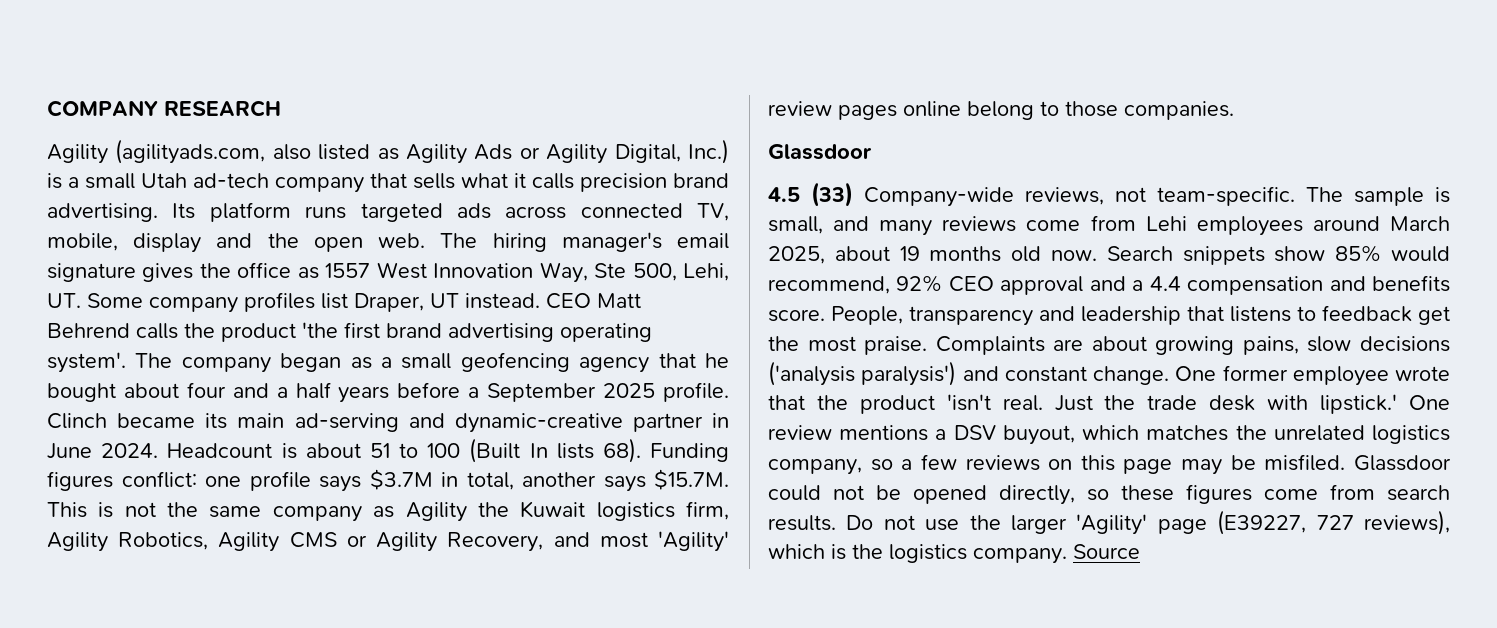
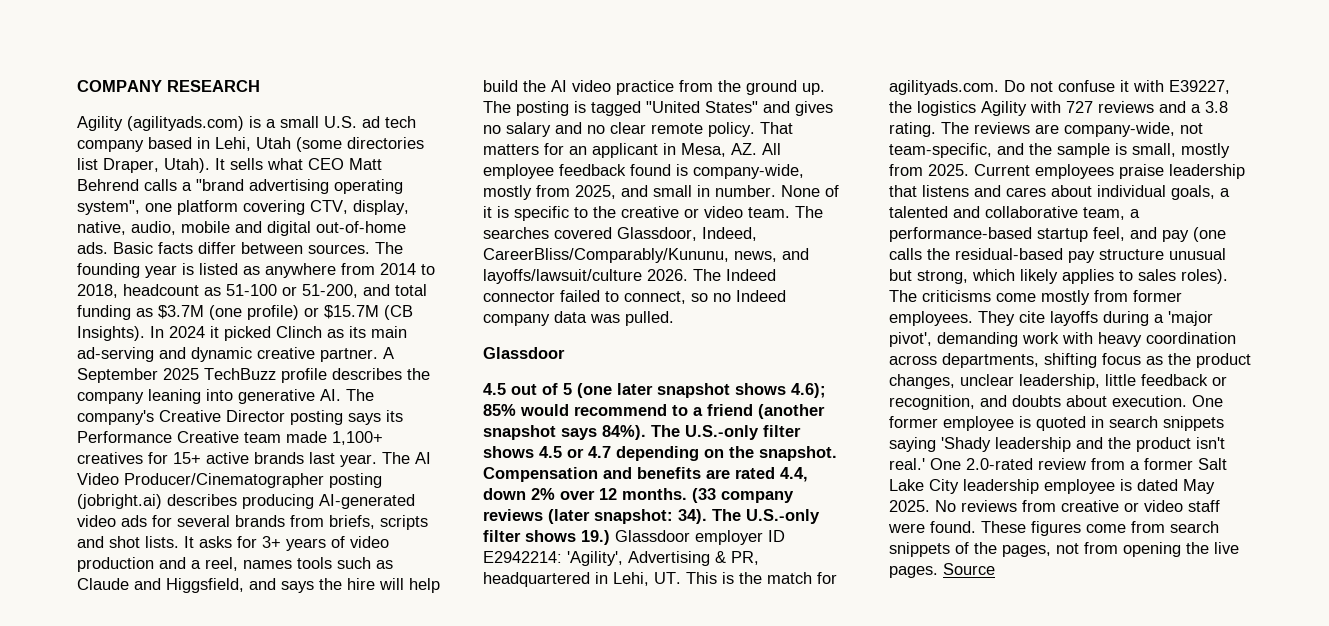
[115,139,729,164] [47,173,729,193] [47,202,729,222] [47,232,729,253] [47,262,730,283] [47,292,641,313] [47,322,652,342] [47,352,729,373] [47,382,729,403] [47,413,729,433] [47,438,729,463] [47,469,729,492] [47,501,729,522] [47,531,729,552] [768,101,1234,120] [768,144,872,160] [768,182,1450,207] [768,215,1450,236] [768,245,1450,265] [768,275,1450,295] [768,305,1450,326] [768,336,1450,355] [768,361,1450,386] [768,394,1450,414] [768,425,1450,445] [768,454,1451,475] [768,484,1450,505] [768,510,1450,535] [768,544,1067,564] (agilityads.com, also listed as Agility Ads or Agility Digital, Inc.) is a small Utah ad-tech company that sells what it calls precision brand advertising. Its platform runs targeted ads across connected TV, mobile, display and the open web. The hiring manager's email signature gives the office as 1557 West Innovation Way, Ste 500, Lehi, UT. Some company profiles list Draper, UT instead. CEO Matt Behrend calls the product 'the first brand advertising operating system'. The company began as a small geofencing agency that he bought about four and a half years before a September 2025 profile. Clinch became its main ad-serving and dynamic-creative partner in June 2024. Headcount is about 51 to 100 (Built In lists 68). Funding figures conflict: one profile says $3.7M in total, another says $15.7M. This is not the same company as Agility the Kuwait logistics firm, Agility Robotics, Agility CMS or Agility Recovery, and most 'Agility' review pages online belong to those companies. // Glassdoor // 4.5 (33) Company-wide reviews, not team-specific. The sample is small, and many reviews come from Lehi employees around March 2025, about 19 months old now. Search snippets show 85% would recommend, 92% CEO approval and a 4.4 compensation and benefits score. People, transparency and leadership that listens to feedback get the most praise. Complaints are about growing pains, slow decisions ('analysis paralysis') and constant change. One former employee wrote that the product 'isn't real. Just the trade desk with lipstick.' One review mentions a DSV buyout, which matches the unrelated logistics company, so a few reviews on this page may be misfiled. Glassdoor could not be opened directly, so these figures come from search results. Do not use the larger 'Agility' page (E39227, 727 reviews), which is the logistics company. -> [127,116,416,131] [77,137,424,152] [77,158,382,173] [77,179,403,194] [77,200,409,215] [77,221,406,236] [77,242,403,254] [77,263,435,278] [77,284,427,298] [77,305,413,320] [77,326,407,341] [77,347,394,362] [77,368,430,383] [77,389,374,404] [77,410,403,425] [77,431,383,445] [77,452,431,467] [77,473,382,488] [77,494,415,509] [77,515,428,530] [77,536,389,551] [77,557,393,572] [77,578,440,593] [483,80,825,95] [483,101,833,116] [483,122,793,137] [483,143,781,158] [483,164,804,179] [483,185,839,200] [483,206,823,221] [483,227,757,241] [483,248,809,263] [483,269,776,284] [483,290,786,304] [483,311,674,326] [483,347,565,359] [483,383,826,398] [483,404,825,419] [483,425,801,440] [483,446,837,461] [483,467,808,482] [483,488,794,503] [483,509,820,524] [483,530,785,545] [483,551,759,566] [483,572,837,587] [889,80,1230,95] [889,101,1228,116] [889,122,1203,137] [889,143,1230,158] [889,164,1245,179] [889,185,1230,200] [889,206,1140,220] [889,227,1226,242] [889,248,1226,263] [889,269,1228,284] [889,290,1182,305] [889,311,1213,326] [889,332,1236,347] [889,353,1251,368] [889,374,1227,389] [889,395,1223,410] [889,416,1224,431] [889,437,1225,452] [889,458,1227,470] [889,479,1215,494] [889,500,1220,512] [888,521,1219,536] [889,542,1239,557] [889,566,938,578] (agilityads.com) is a small U.S. ad tech company based in Lehi, Utah (some directories list Draper, Utah). It sells what CEO Matt Behrend calls a "brand advertising operating system", one platform covering CTV, display, native, audio, mobile and digital out-of-home ads. Basic facts differ between sources. The founding year is listed as anywhere from 2014 to 2018, headcount as 51-100 or 51-200, and total funding as $3.7M (one profile) or $15.7M (CB Insights). In 2024 it picked Clinch as its main ad-serving and dynamic creative partner. A September 2025 TechBuzz profile describes the company leaning into generative AI. The company's Creative Director posting says its Performance Creative team made 1,100+ creatives for 15+ active brands last year. The AI Video Producer/Cinematographer posting (jobright.ai) describes producing AI-generated video ads for several brands from briefs, scripts and shot lists. It asks for 3+ years of video production and a reel, names tools such as Claude and Higgsfield, and says the hire will help build the AI video practice from the ground up. The posting is tagged "United States" and gives no salary and no clear remote policy. That matters for an applicant in Mesa, AZ. All employee feedback found is company-wide, mostly from 2025, and small in number. None of it is specific to the creative or video team. The searches covered Glassdoor, Indeed, CareerBliss/Comparably/Kununu, news, and layoffs/lawsuit/culture 2026. The Indeed connector failed to connect, so no Indeed company data was pulled. // Glassdoor // 4.5 out of 5 (one later snapshot shows 4.6); 85% would recommend to a friend (another snapshot says 84%). The U.S.-only filter shows 4.5 or 4.7 depending on the snapshot. Compensation and benefits are rated 4.4, down 2% over 12 months. (33 company reviews (later snapshot: 34). The U.S.-only filter shows 19.) Glassdoor employer ID E2942214: 'Agility', Advertising & PR, headquartered in Lehi, UT. This is the match for agilityads.com. Do not confuse it with E39227, the logistics Agility with 727 reviews and a 3.8 rating. The reviews are company-wide, not team-specific, and the sample is small, mostly from 2025. Current employees praise leadership that listens and cares about individual goals, a talented and collaborative team, a performance-based startup feel, and pay (one calls the residual-based pay structure unusual but strong, which likely applies to sales roles). The criticisms come mostly from former employees. They cite layoffs during a 'major pivot', demanding work with heavy coordination across departments, shifting focus as the product changes, unclear leadership, little feedback or recognition, and doubts about execution. One former employee is quoted in search snippets saying 'Shady leadership and the product isn't real.' One 2.0-rated review from a former Salt Lake City leadership employee is dated May 2025. No reviews from creative or video staff were found. These figures come from search snippets of the pages, not from opening the live pages.

